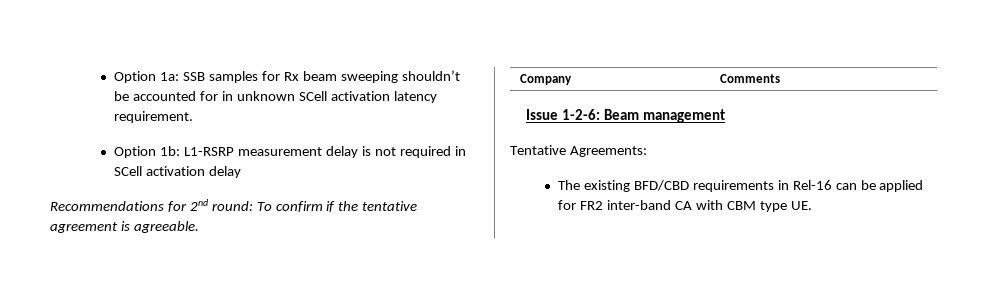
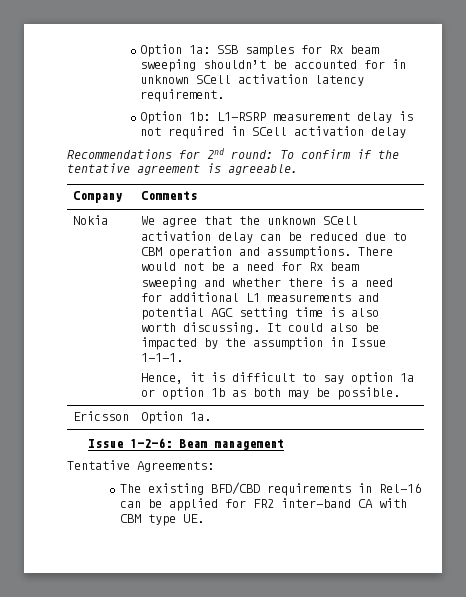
(781, 78) none -> [72,215,108,225] [140,216,358,227] [140,231,407,243] [140,246,393,259] [140,262,359,271] [140,277,393,290] [140,292,379,302] [140,307,379,320] [140,322,379,334] [140,337,386,350] [140,353,183,362] [140,372,414,385] [140,387,400,400] [72,411,129,421] [140,411,211,424] // Nokia | We agree that the unknown SCell activation delay can be reduced due to CBM operation and assumptions. There would not be a need for Rx beam sweeping and whether there is a need for additional L1 measurements and potential AGC setting time is also worth discussing. It could also be impacted by the assumption in Issue 1-1-1. // Hence, it is difficult to say option 1a or option 1b as both may be possible. // Ericsson | Option 1a.

